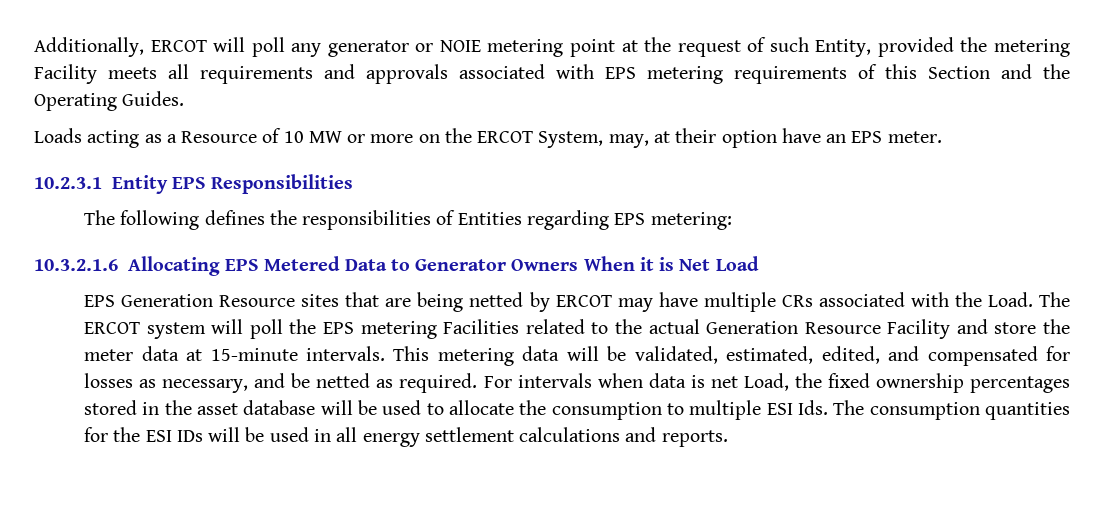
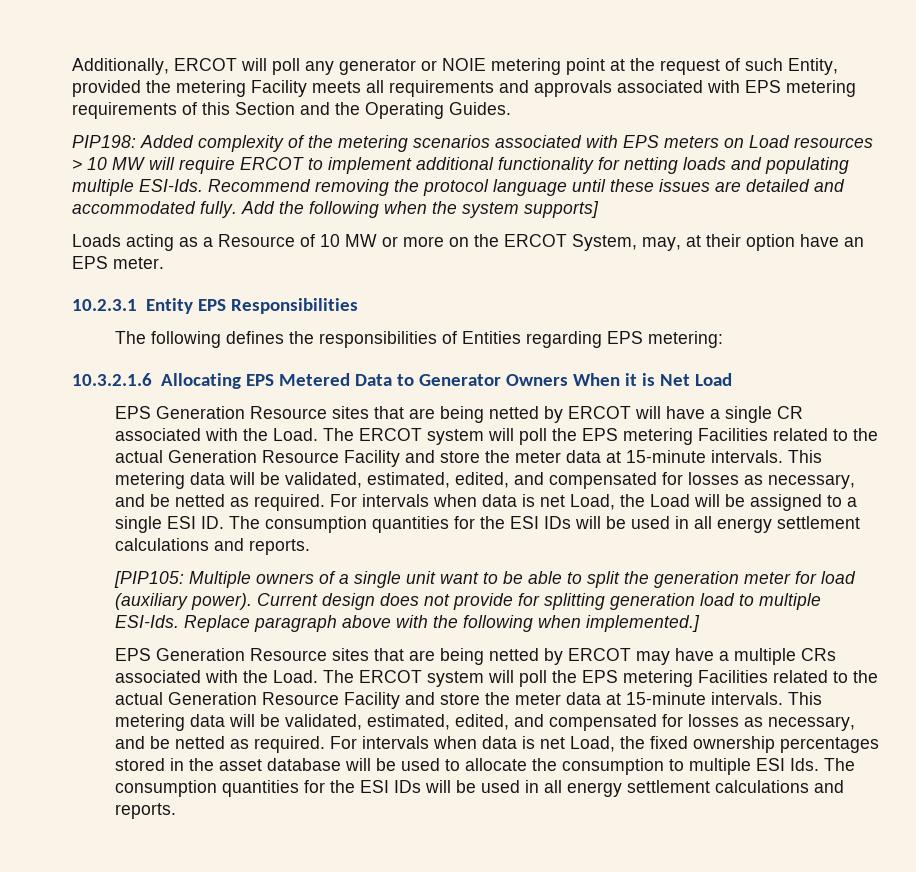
(185, 98) none -> [72,135,873,152] [72,157,849,174] [72,179,845,196] [72,201,599,218] // PIP198: Added complexity of the metering scenarios associated with EPS meters on Load resources > 10 MW will require ERCOT to implement additional functionality for netting loads and populating multiple ESI-Ids. Recommend removing the protocol language until these issues are detailed and accommodated fully. Add the following when the system supports]
(759, 263) none -> [114,406,803,423] [114,428,878,445] [114,450,822,467] [114,472,855,489] [114,494,857,511] [114,516,860,533] [114,538,310,555] [113,571,856,588] [114,593,821,610] [114,615,700,632] // EPS Generation Resource sites that are being netted by ERCOT will have a single CR associated with the Load. The ERCOT system will poll the EPS metering Facilities related to the actual Generation Resource Facility and store the meter data at 15-minute intervals. This metering data will be validated, estimated, edited, and compensated for losses as necessary, and be netted as required. For intervals when data is net Load, the Load will be assigned to a single ESI ID. The consumption quantities for the ESI IDs will be used in all energy settlement calculations and reports. // [PIP105: Multiple owners of a single unit want to be able to split the generation meter for load (auxiliary power). Current design does not provide for splitting generation load to multiple ESI-Ids. Replace paragraph above with the following when implemented.]
(698, 299) none -> [718,651,729,661] a

